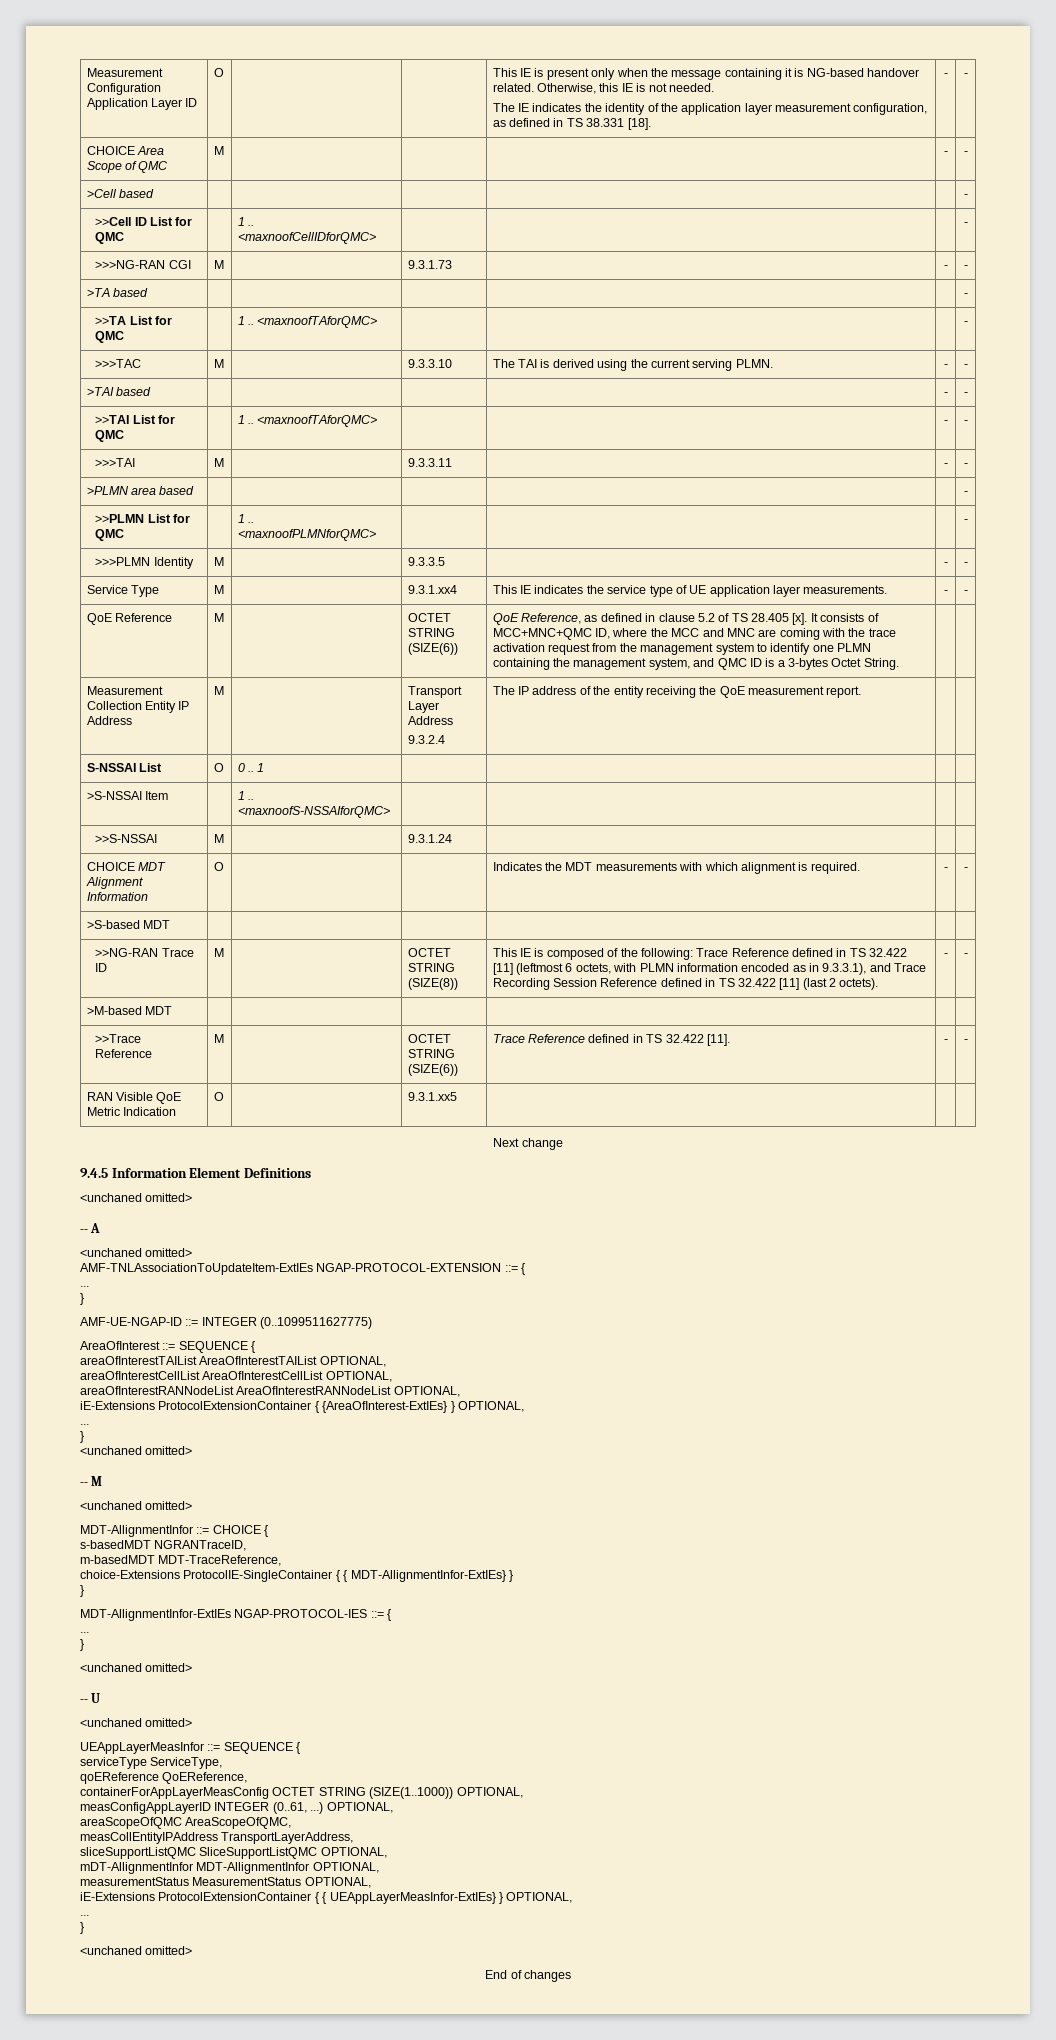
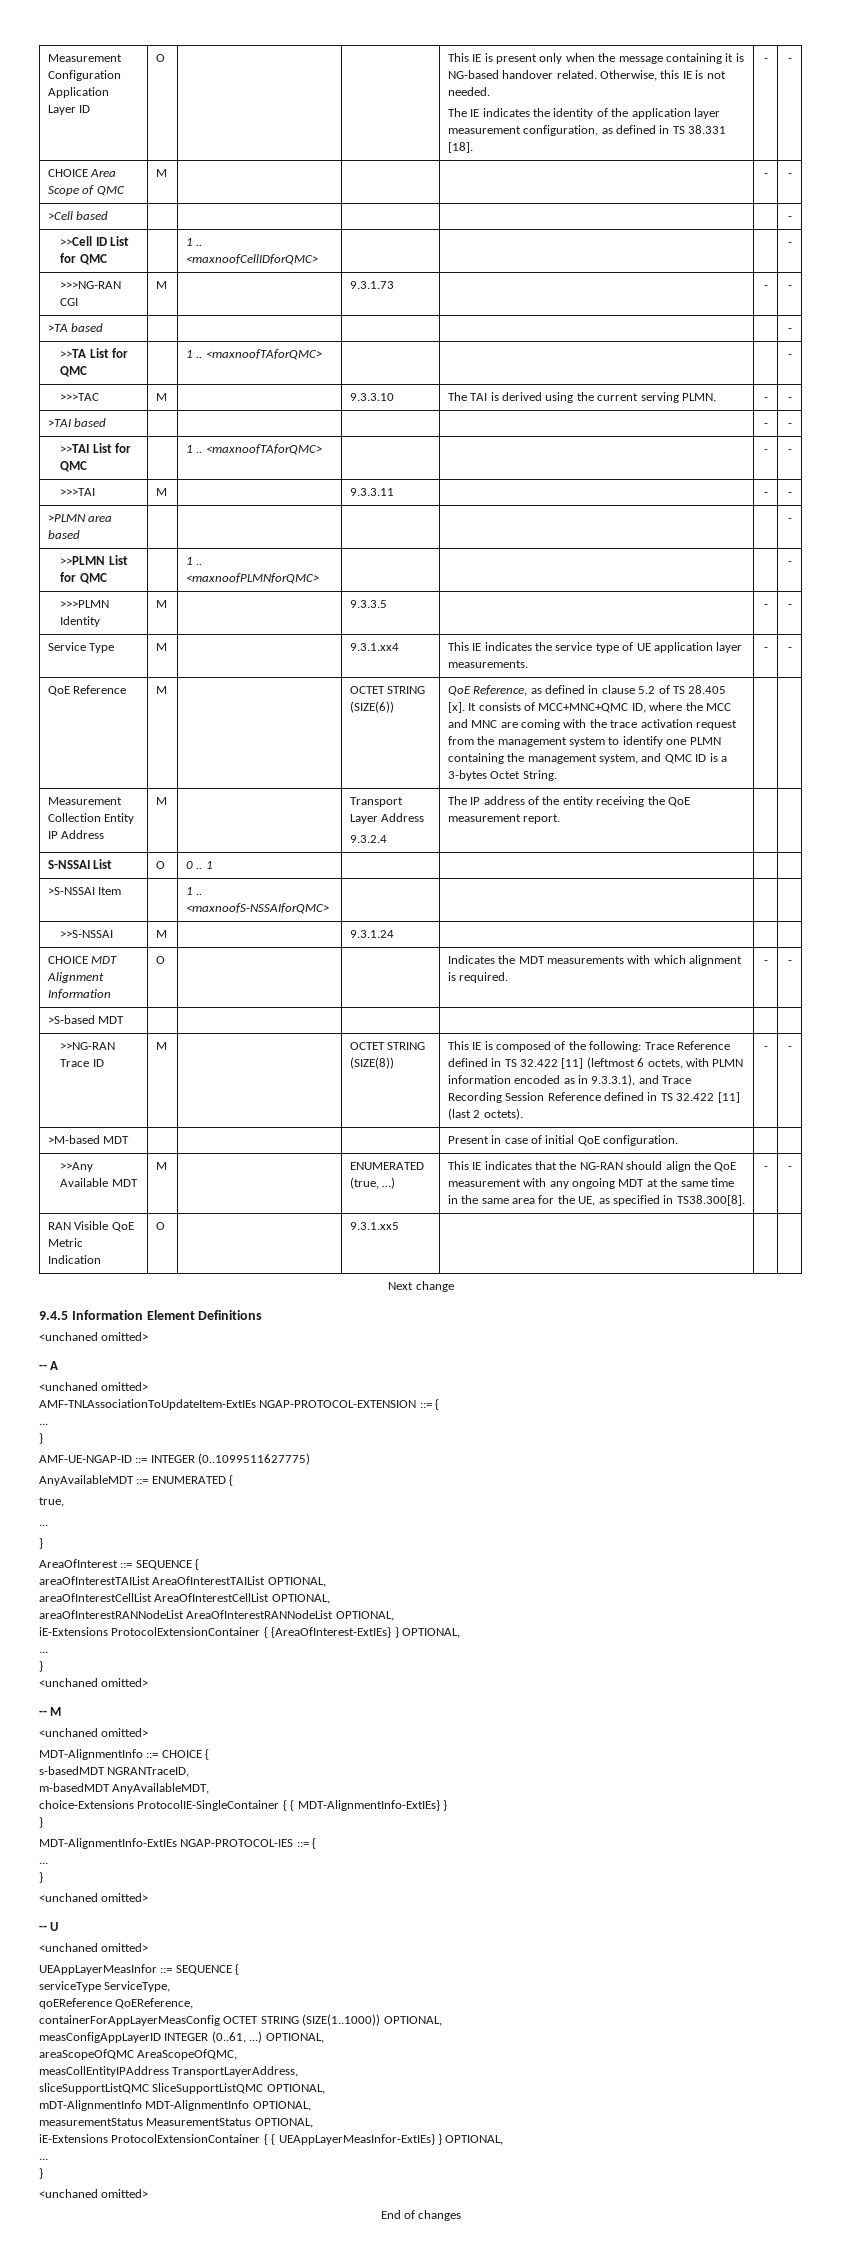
[95,1034,142,1043] [95,1049,153,1058] [213,1034,224,1043] [407,1034,451,1043] [407,1049,455,1058] [407,1064,458,1076] [492,1034,730,1046] | | // >>Trace Reference | M | | OCTET STRING (SIZE(6)) | Trace Reference defined in TS 32.422 [11]. -> [447,1135,679,1146] [60,1162,94,1172] [60,1178,138,1187] [155,1162,167,1170] [349,1162,424,1170] [349,1177,396,1189] [447,1161,737,1172] [447,1178,734,1189] [447,1195,745,1206] Present in case of initial QoE configuration. | | // >>Any Available MDT | M | | ENUMERATED (true, …) | This IE indicates that the NG-RAN should align the QoE measurement with any ongoing MDT at the same time in the same area for the UE, as specified in TS38.300[8].
(373, 1323) none -> [39,1475,234,1486] [39,1497,64,1507] [39,1524,48,1526] [39,1538,43,1549] // AnyAvailableMDT ::= ENUMERATED { // true, // ... // }
[80,1525,193,1537] MDT-AllignmentInfor -> [39,1749,143,1760] MDT-AlignmentInfo
[158,1555,282,1566] MDT-TraceReference, -> [112,1783,210,1794] AnyAvailableMDT,
[350,1570,506,1582] MDT-AllignmentInfor-ExtIEs} -> [297,1800,440,1811] MDT-AlignmentInfo-ExtIEs}
[80,1609,231,1621] MDT-AllignmentInfor-ExtIEs -> [39,1838,177,1849] MDT-AlignmentInfo-ExtIEs
[80,1862,310,1874] mDT-AllignmentInfor MDT-AllignmentInfor -> [39,2100,250,2111] mDT-AlignmentInfo MDT-AlignmentInfo

